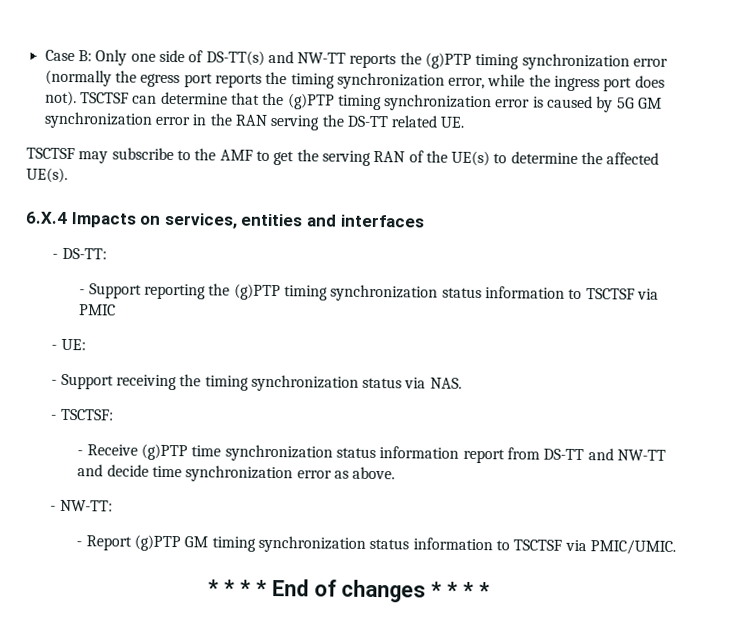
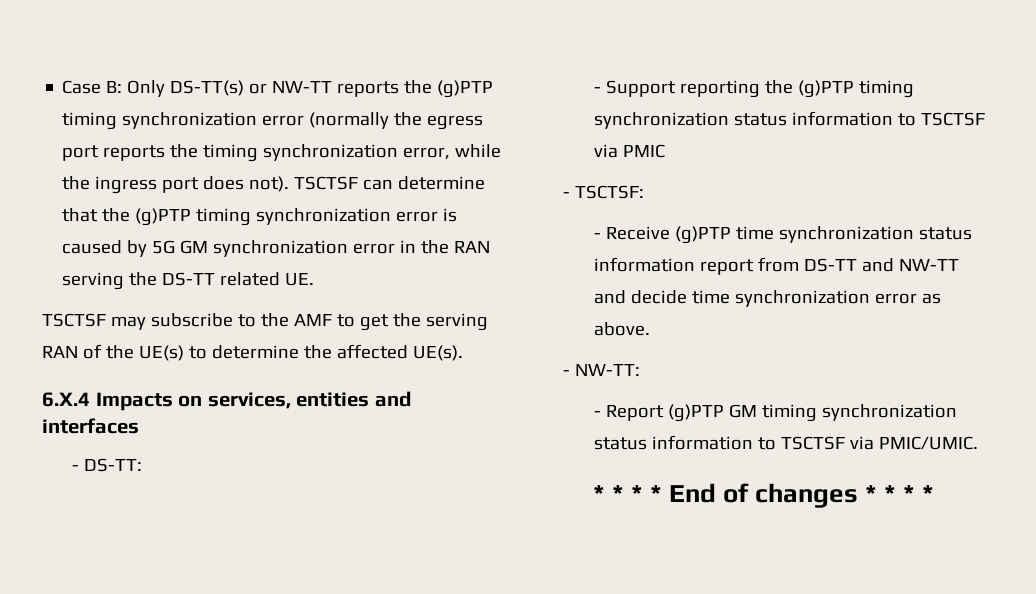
[130,49,294,66] one side of DS-TT(s) and -> [170,80,268,96] DS-TT(s) or
[51,338,86,351] [51,373,462,392] // - UE: // - Support receiving the timing synchronization status via NAS. -> (665, 151) none

